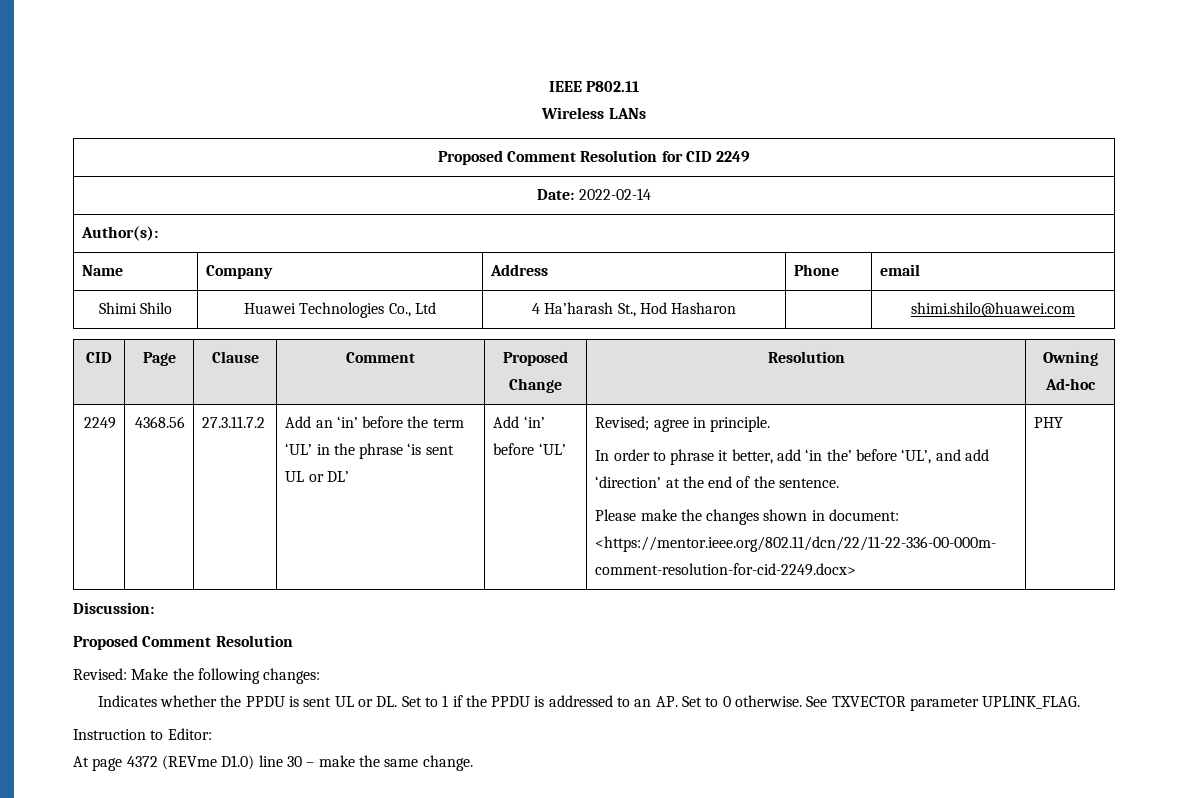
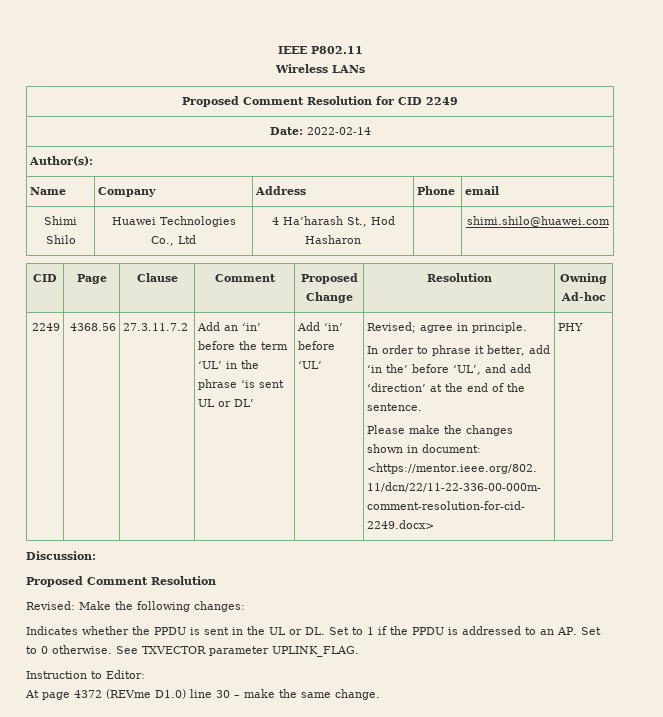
(332, 702) none -> [232,626,265,635] in the

